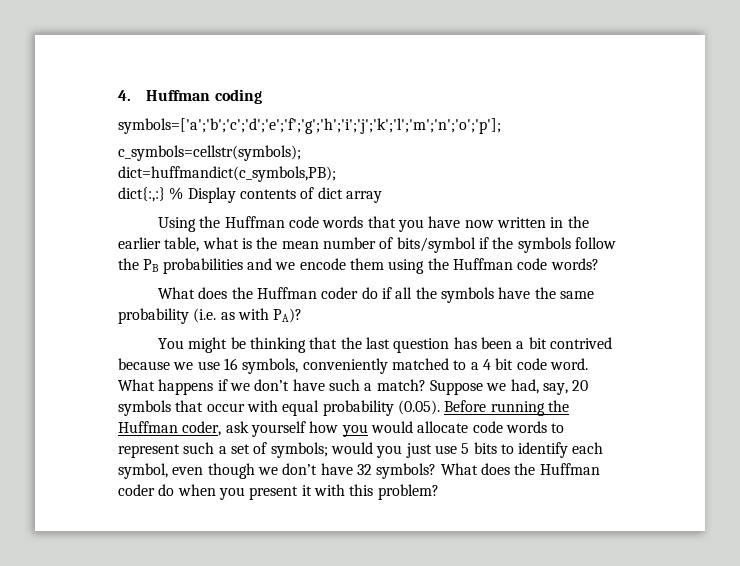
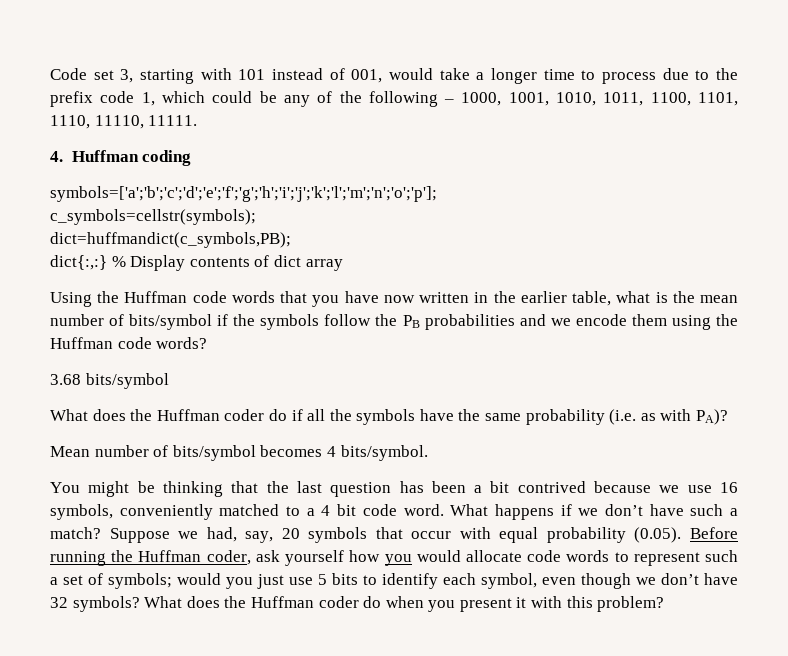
(118, 95) none -> [50,68,738,84] [50,91,738,107] [50,115,198,129] Code set 3, starting with 101 instead of 001, would take a longer time to process due to the prefix code 1, which could be any of the following – 1000, 1001, 1010, 1011, 1100, 1101, 1110, 11110, 11111. //
(599, 264) none -> [50,373,169,389] // 3.68 bits/symbol
(303, 315) none -> [50,445,428,461] // Mean number of bits/symbol becomes 4 bits/symbol.

